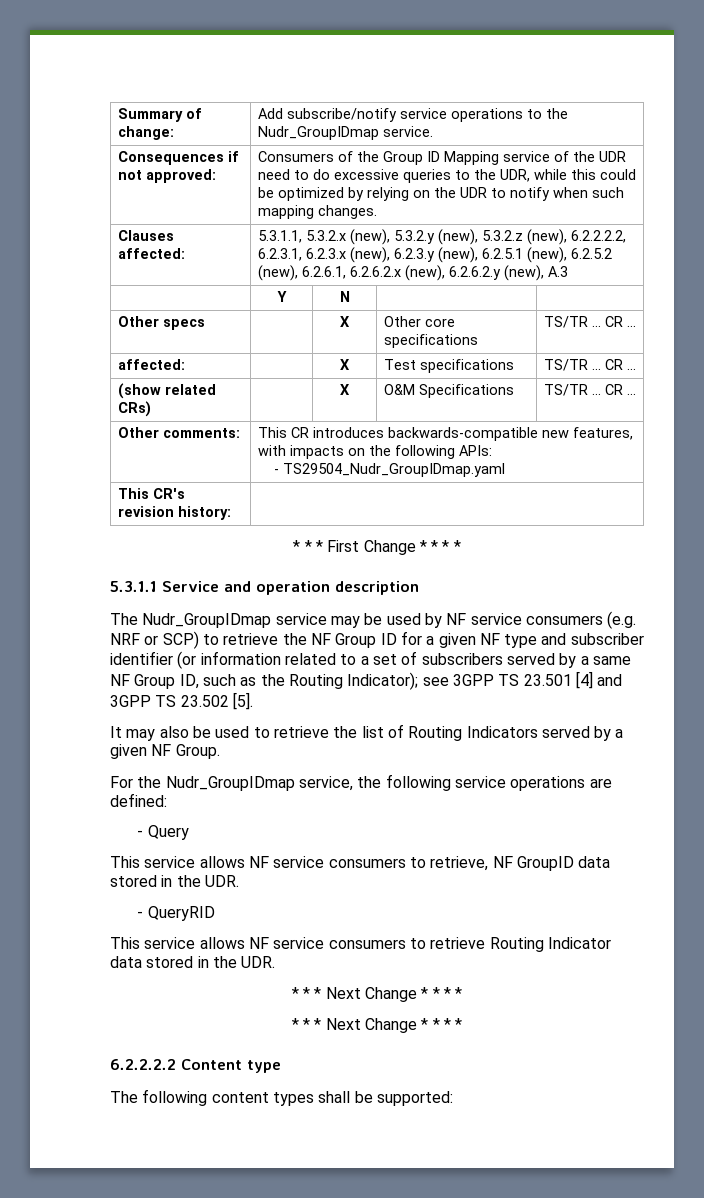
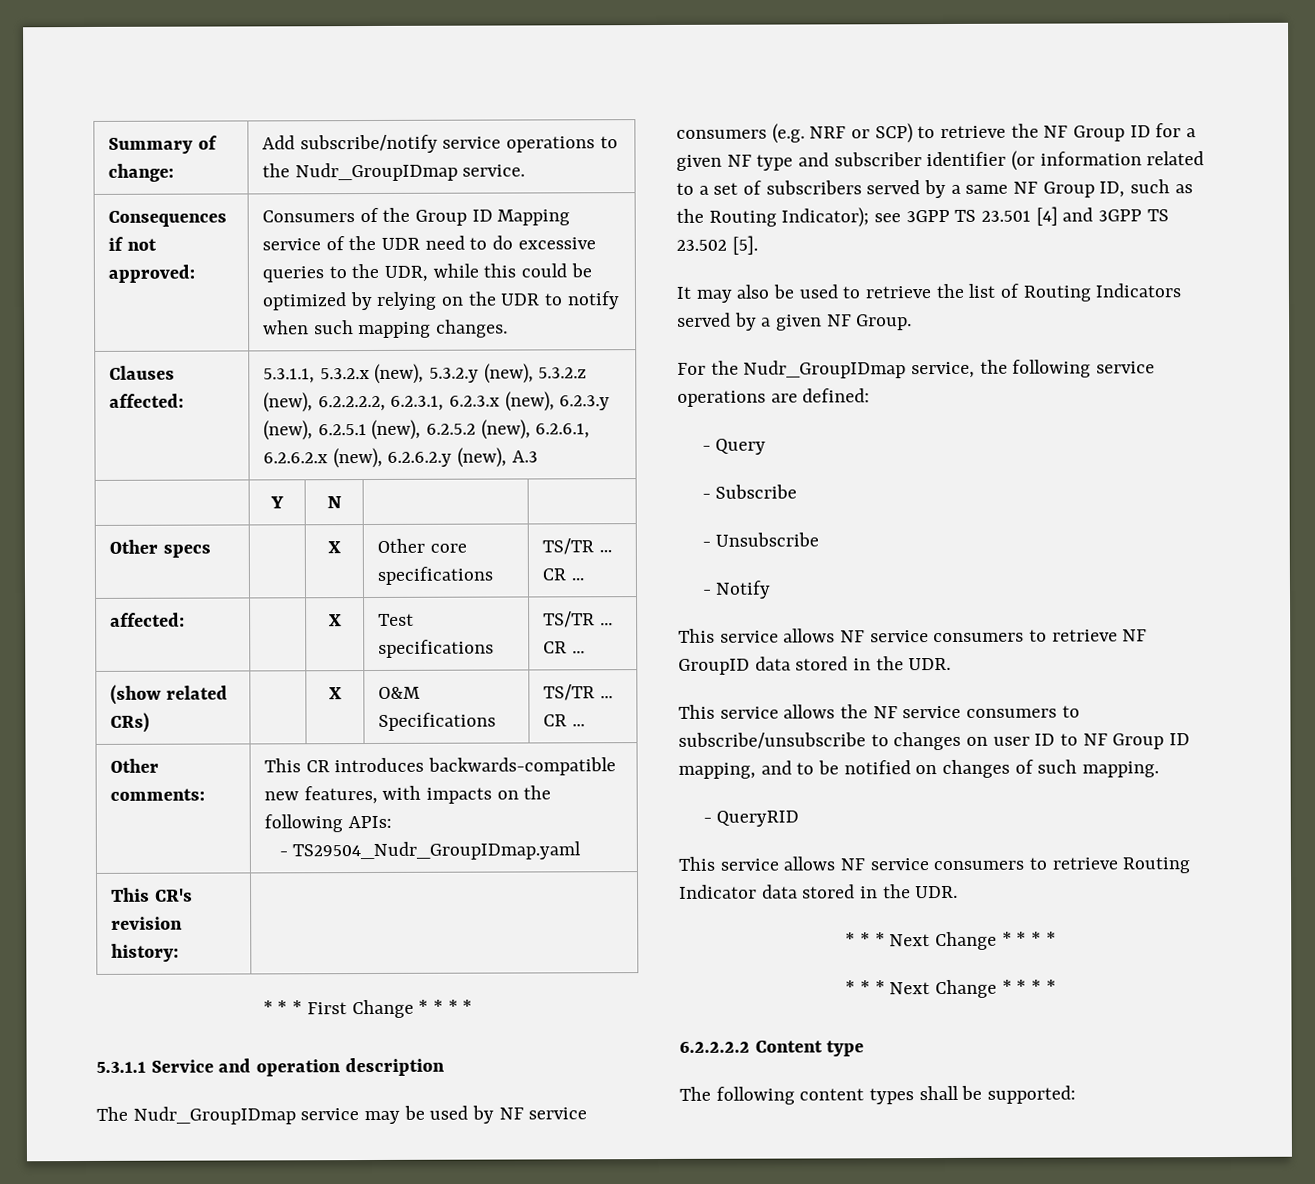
[110,856,489,871] // This service allows NF service consumers to retrieve, -> [701,484,798,499] [701,532,820,547] [701,580,772,599] [678,628,1118,643] // - Subscribe // - Unsubscribe // - Notify // This service allows NF service consumers to retrieve
(239, 881) none -> [678,704,1080,719] [678,731,1191,751] [678,759,1160,779] // This service allows the NF service consumers to subscribe/unsubscribe to changes on user ID to NF Group ID mapping, and to be notified on changes of such mapping.

